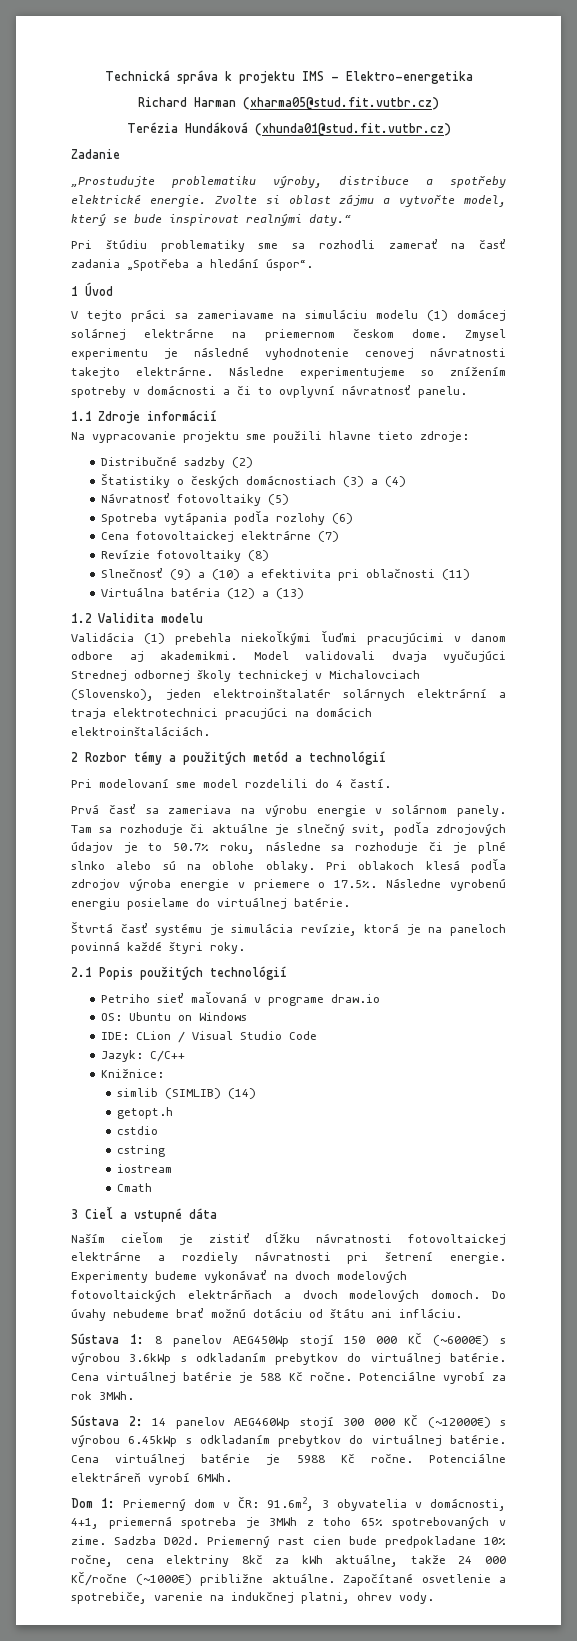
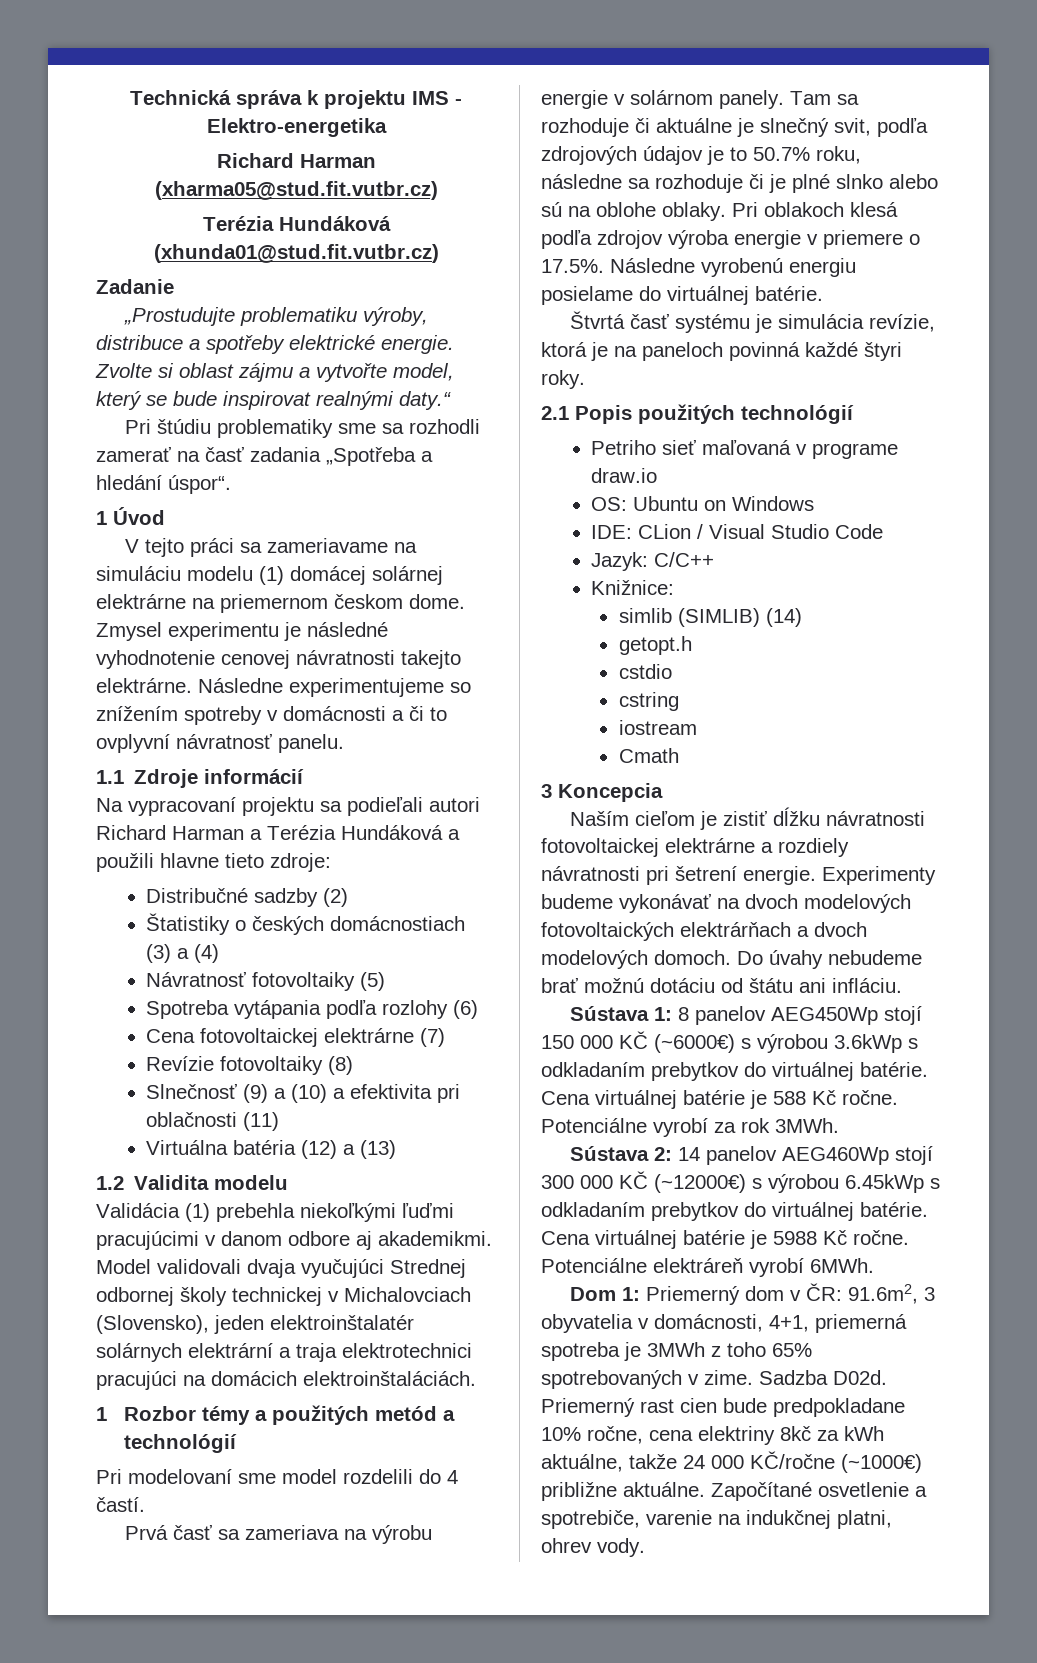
[92,431,266,443] vypracovanie projektu sme -> [128,797,480,816] [96,825,460,840] vypracovaní projektu sa podieľali autori Richard Harman a Terézia Hundáková a
[71,752,78,762] 2 -> [96,1407,107,1421] 1
[85,1206,217,1222] Cieľ a vstupné dáta -> [558,783,663,802] Koncepcia

